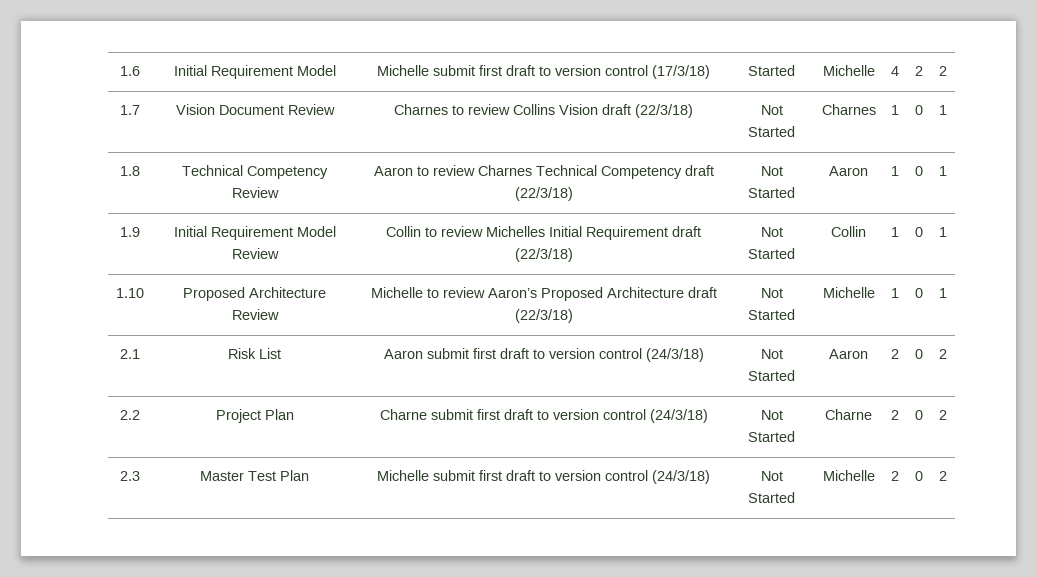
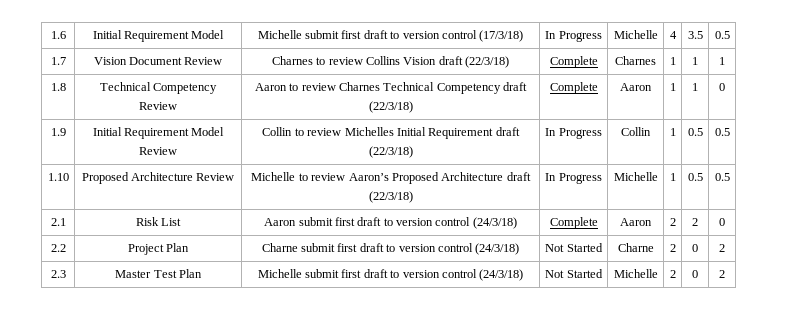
[748,65,795,76] Started -> [545,31,602,42] In Progress
[914,66,923,76] [938,66,947,76] 2 | 2 -> [687,31,703,39] [714,31,730,39] 3.5 | 0.5
[760,105,783,115] [748,126,795,137] Not Started -> [549,56,598,68] Complete
[914,105,923,115] 0 -> [692,57,698,65] 1
[760,166,783,176] [748,187,795,198] Not Started -> [549,82,598,94] Complete
[914,166,923,176] [938,166,947,176] | 0 | 1 -> [692,83,698,91] [719,83,725,91] | 1 | 0
[760,227,783,237] [748,248,795,259] Not Started -> [545,128,602,139] In Progress
[914,227,923,237] [938,227,947,237] 0 | 1 -> [687,128,703,136] [714,128,730,136] 0.5 | 0.5
[760,288,783,298] [748,309,795,320] Not Started -> [545,173,602,184] In Progress
[914,288,923,298] [938,288,947,298] 0 | 1 -> [687,173,703,181] [714,173,730,181] 0.5 | 0.5
[760,349,783,359] [748,370,795,381] Not Started -> [549,217,598,229] Complete
[914,349,923,359] [938,349,947,359] | 0 | 2 -> [692,218,698,226] [719,218,725,226] | 2 | 0

